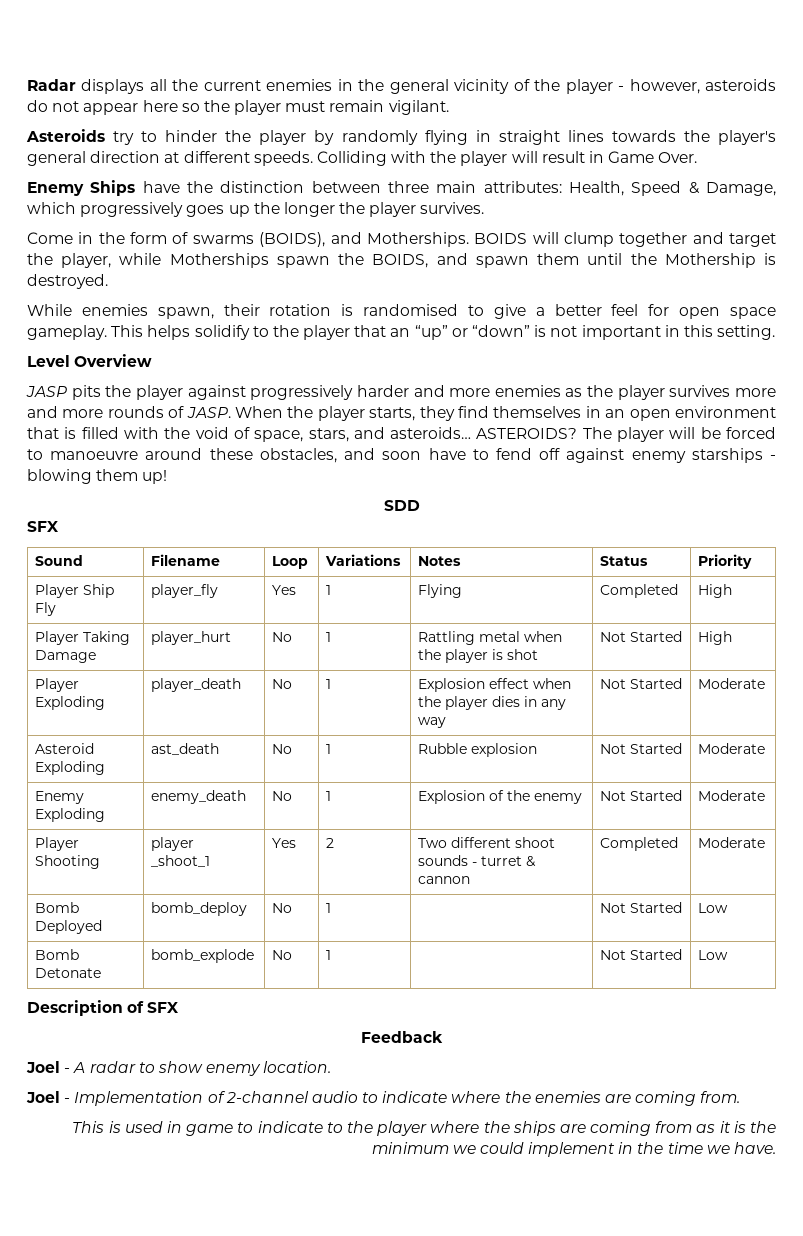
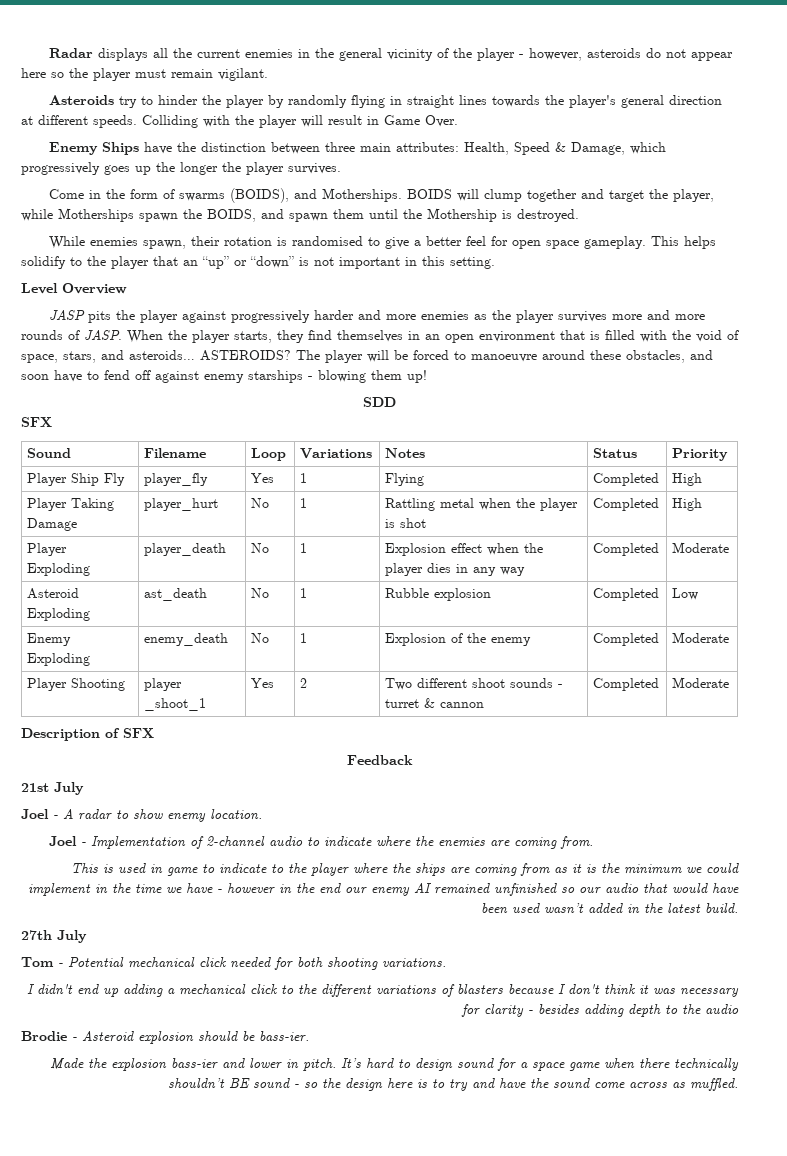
[600,631,683,642] Not Started -> [593,498,660,511] Completed
[600,678,683,689] Not Started -> [593,543,660,556] Completed
[600,743,683,754] [698,743,766,754] Not Started | Moderate -> [593,588,660,601] [672,588,699,600] Completed | Low
[600,790,683,801] Not Started -> [593,633,660,646] Completed
[35,902,80,913] [35,920,103,934] [151,902,248,916] [272,903,293,913] [326,903,332,913] [600,902,683,913] [698,903,729,913] [35,949,80,960] [35,968,102,978] [151,949,255,963] [272,950,293,960] [326,950,332,960] [600,949,683,960] [698,950,729,960] // Bomb Deployed | bomb_deploy | No | 1 | | Not Started | Low // Bomb Detonate | bomb_explode | No | 1 | | Not Started | Low -> (730, 682) none
(443, 1037) none -> [21,782,84,795] // 21st July
[733,1142,776,1154] have. -> [186,883,739,896] [481,903,738,914] [21,930,87,943] [21,957,446,970] [27,984,739,997] [461,1004,739,1017] [21,1031,309,1044] [50,1058,739,1071] [168,1078,738,1091] have - however in the end our enemy AI remained unfinished so our audio that would have been used wasn’t added in the latest build. // 27th July // Tom - Potential mechanical click needed for both shooting variations. // I didn't end up adding a mechanical click to the different variations of blasters because I don't think it was necessary for clarity - besides adding depth to the audio // Brodie - Asteroid explosion should be bass-ier. // Made the explosion bass-ier and lower in pitch. It’s hard to design sound for a space game when there technically shouldn’t BE sound - so the design here is to try and have the sound come across as muffled.

